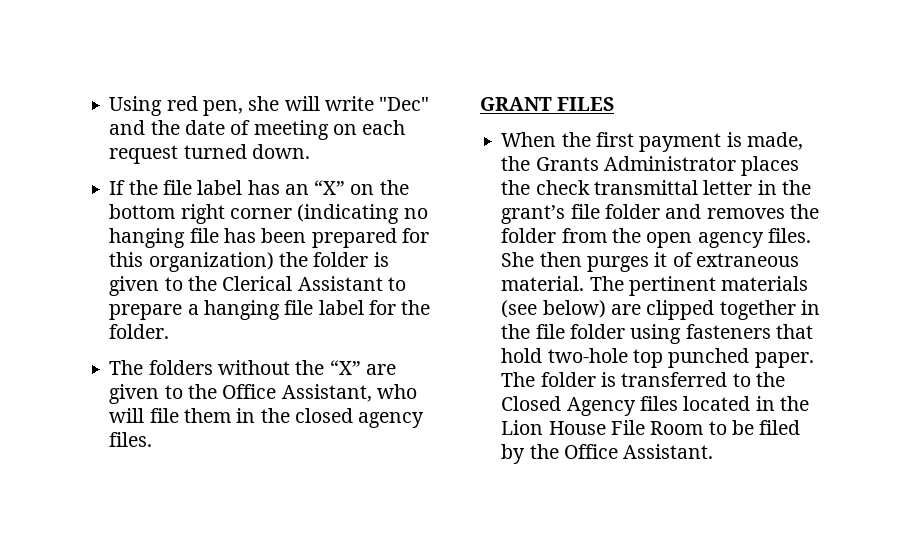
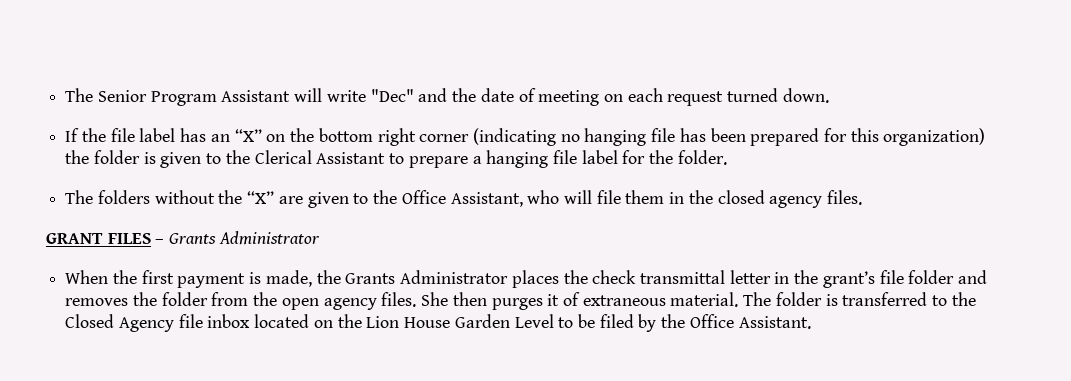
[109,96,280,116] Using red pen, she -> [65,88,291,106] The Senior Program Assistant
(615, 104) none -> [155,231,320,245] – Grants Administrator
[628,276,809,296] [501,300,820,320] [501,324,813,344] [501,348,814,368] [501,372,536,387] pertinent materials (see below) are clipped together in the file folder using fasteners that hold two-hole top punched paper. The -> (772, 299) none
[639,396,775,411] files located in -> [178,314,333,328] file inbox located on
[610,420,704,435] File Room -> [454,314,554,328] Garden Level

